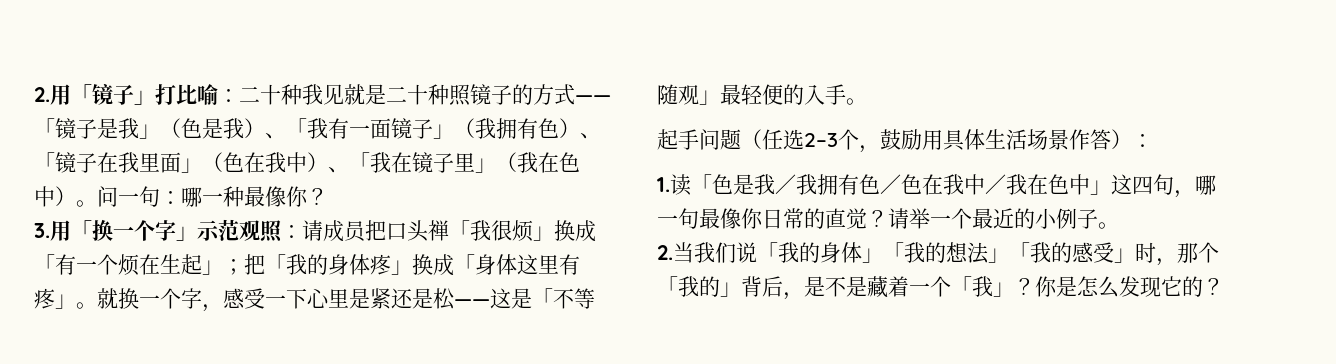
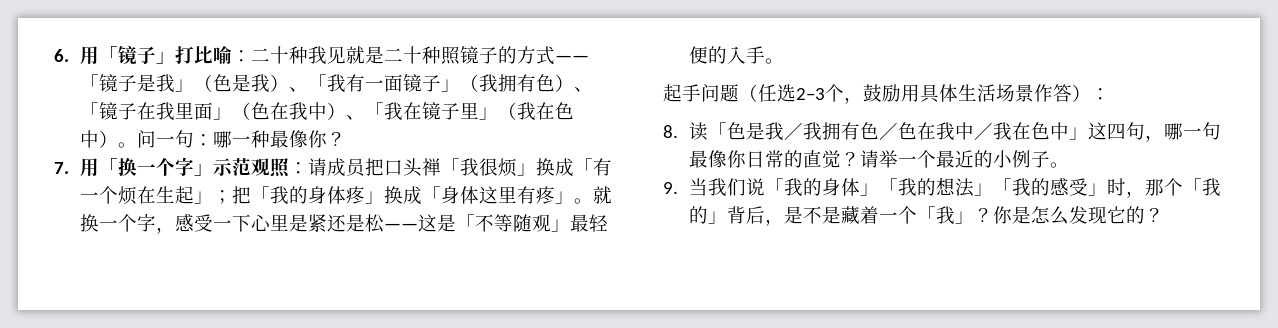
[34,87,50,102] 2. -> [54,49,69,62] 6.
[34,223,50,238] 3. -> [54,162,69,174] 7.
[657,177,670,192] 1. -> [663,125,678,138] 8.
[657,245,673,260] 2. -> [663,182,678,194] 9.

